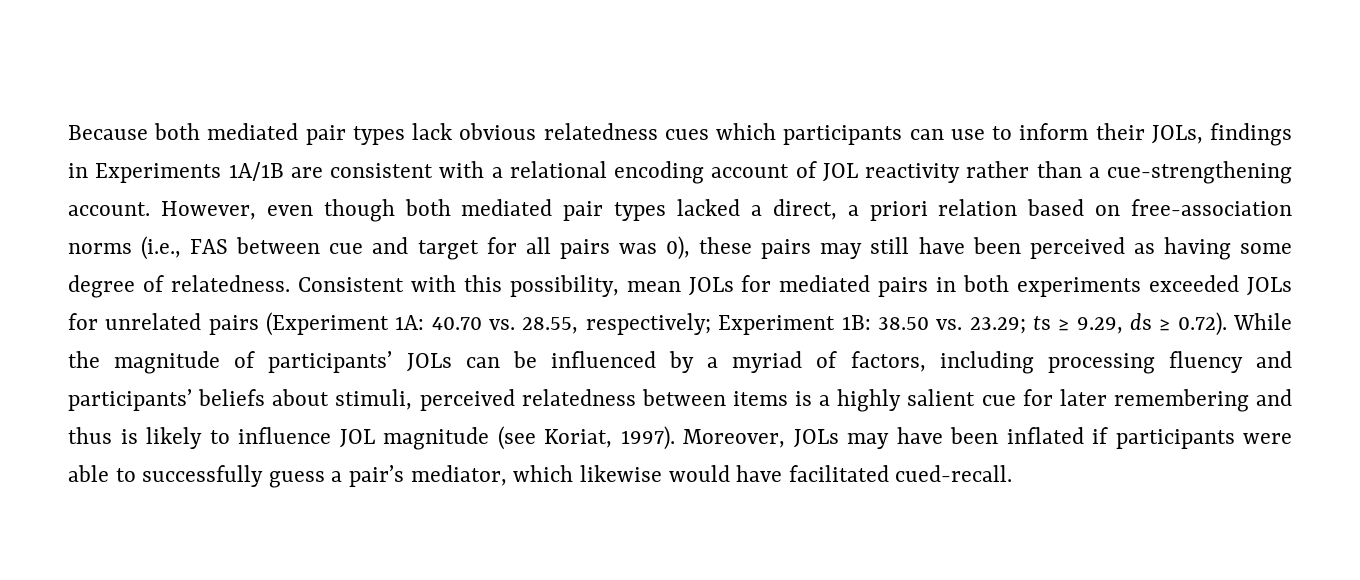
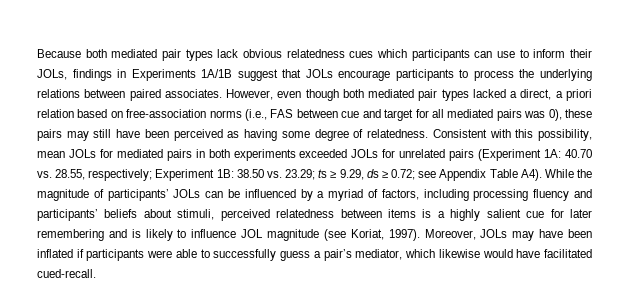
[290,161,1292,184] [68,202,150,216] are consistent with a relational encoding account of JOL reactivity rather than a cue-strengthening account. -> [237,69,593,81] [37,89,222,101] suggest that JOLs encourage participants to process the underlying relations between paired associates.
(551, 245) none -> [447,109,494,118] mediated
[1177,312,1227,336] 0.72). -> [391,169,542,181] 0.72; see Appendix Table A4).
[68,427,112,444] thus -> (127, 233) none

